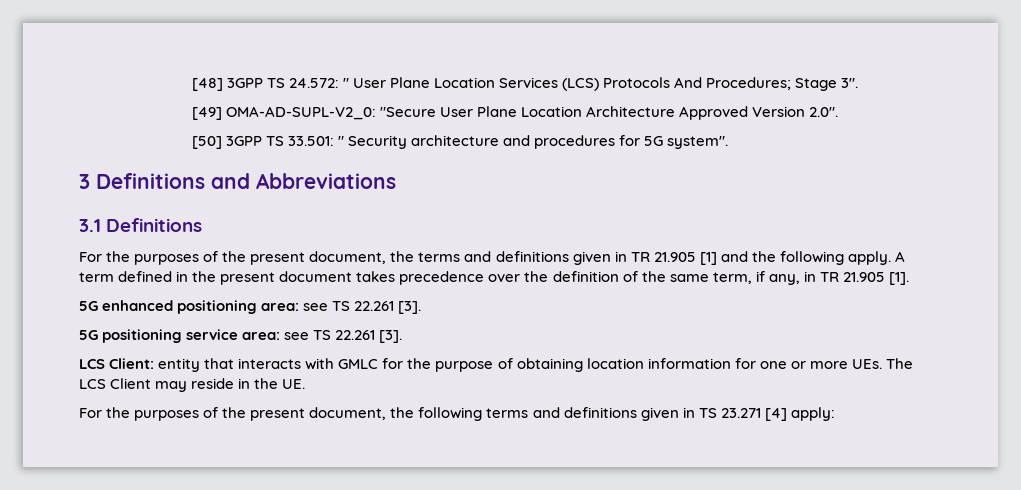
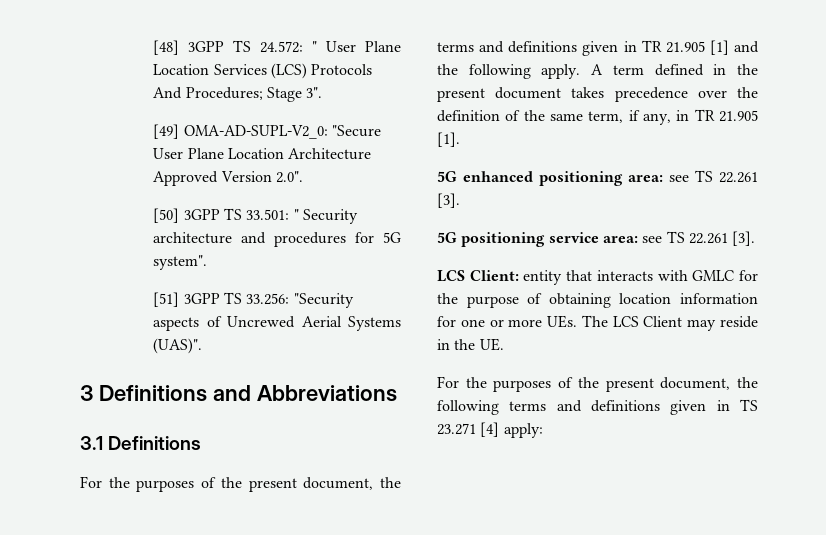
(729, 142) none -> [153,292,354,308] [153,316,401,331] [153,338,203,354] // [51] 3GPP TS 33.256: "Security aspects of Uncrewed Aerial Systems (UAS)".

